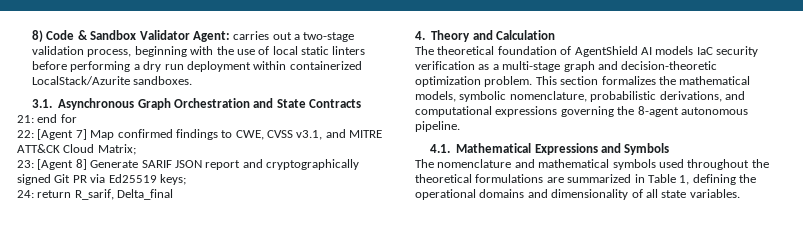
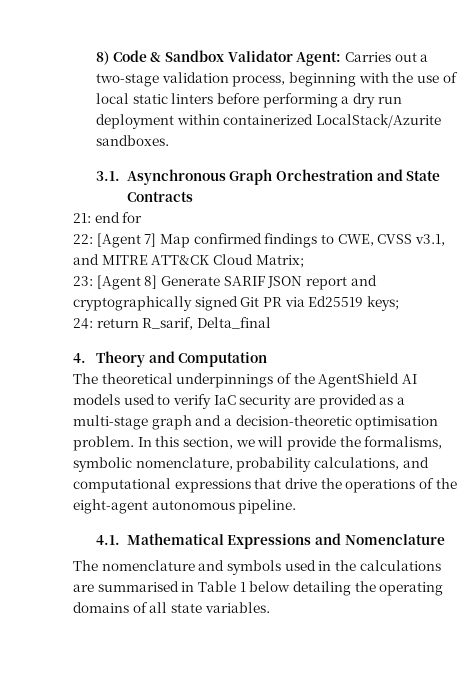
[233,31,270,40] carries -> [344,52,391,62] Carries
[496,30,555,40] Calculation -> [178,352,268,367] Computation
[497,46,758,57] [415,61,475,70] foundation of AgentShield AI models IaC security verification -> [176,373,417,388] [73,394,377,409] underpinnings of the AgentShield AI models used to verify IaC security are provided
[621,61,718,70] [415,76,751,87] [415,91,745,102] [415,106,679,117] decision-theoretic optimization problem. This section formalizes the mathematical models, symbolic nomenclature, probabilistic derivations, and computational expressions governing the 8-agent -> [223,415,439,430] [73,436,443,451] [73,457,429,472] [73,478,457,493] [73,499,148,514] a decision-theoretic optimisation problem. In this section, we will provide the formalisms, symbolic nomenclature, probability calculations, and computational expressions that drive the operations of the eight-agent
[624,143,670,155] Symbols -> [344,534,445,545] Nomenclature
[538,159,610,168] mathematical -> (225, 565) none
[687,159,769,170] [415,174,756,185] [415,189,629,200] throughout the theoretical formulations are summarized in Table 1, defining the operational domains and dimensionality -> [318,560,441,571] [73,581,444,596] [73,602,129,613] in the calculations are summarised in Table 1 below detailing the operating domains

